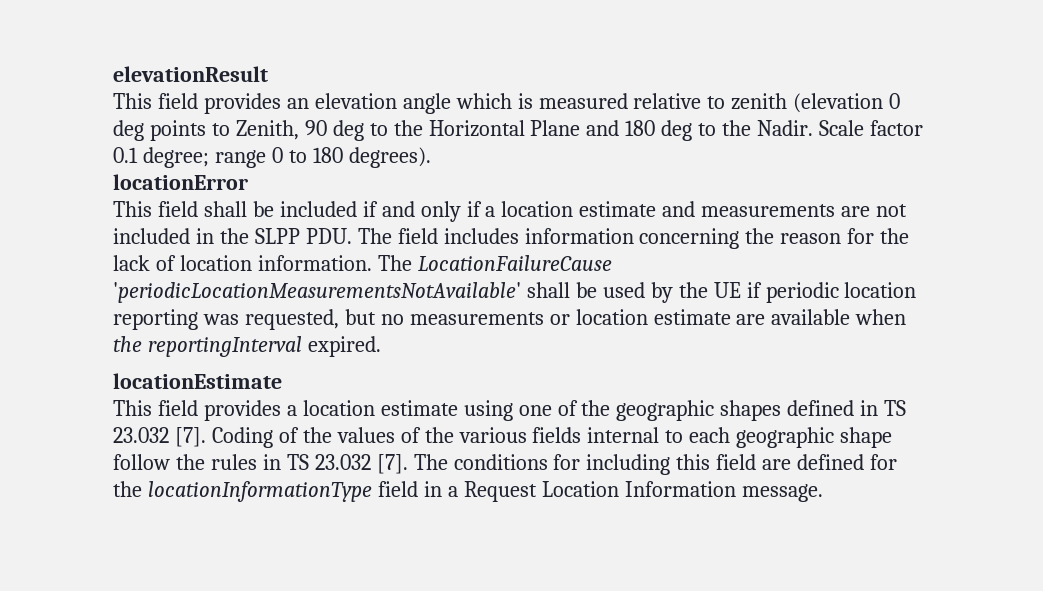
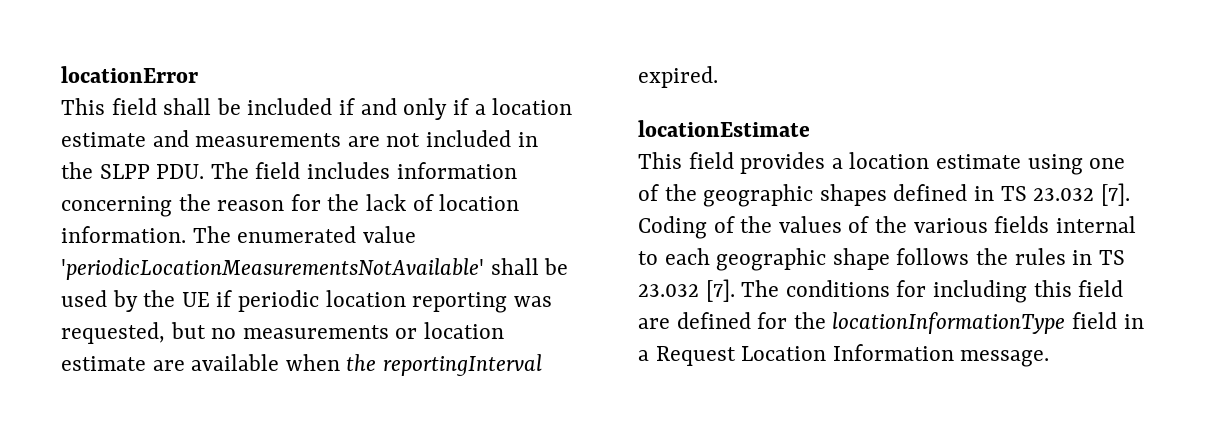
[113,66,268,82] [113,93,901,114] [113,120,923,141] [113,147,431,168] elevationResult // This field provides an elevation angle which is measured relative to zenith (elevation 0 deg points to Zenith, 90 deg to the Horizontal Plane and 180 deg to the Nadir. Scale factor 0.1 degree; range 0 to 180 degrees). // -> (61, 74) none
[417,255,612,271] LocationFailureCause -> [237,226,416,243] enumerated value
[113,454,170,470] follow -> [896,248,970,265] follows

